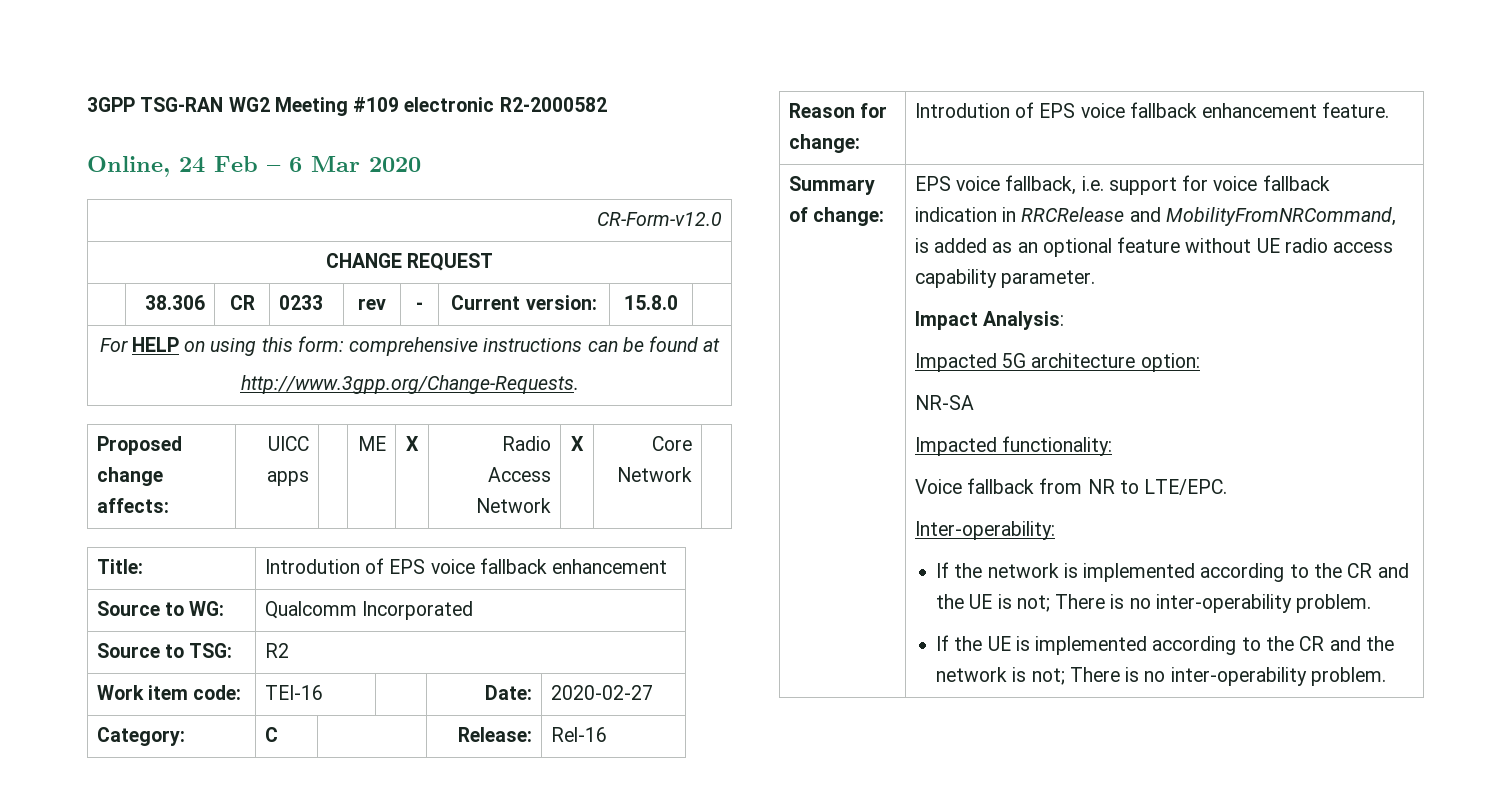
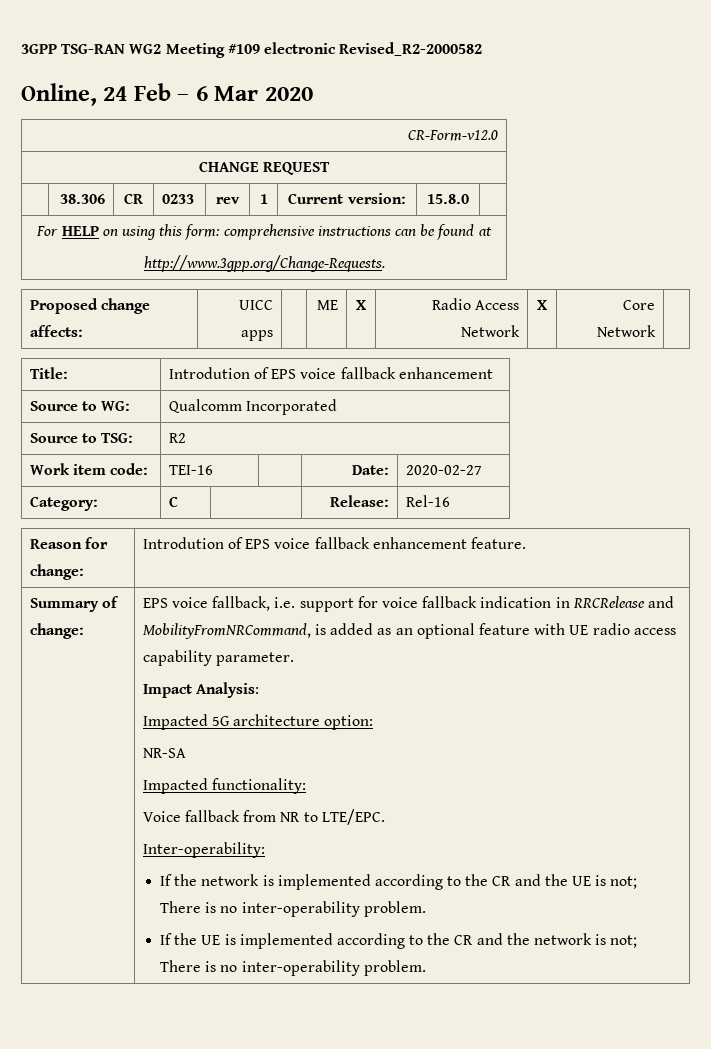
[499,97,607,112] R2-2000582 -> [339,42,483,56] Revised_R2-2000582
[416,302,423,310] - -> [259,194,268,204] 1
[1185,238,1252,253] without -> [534,623,566,635] with

